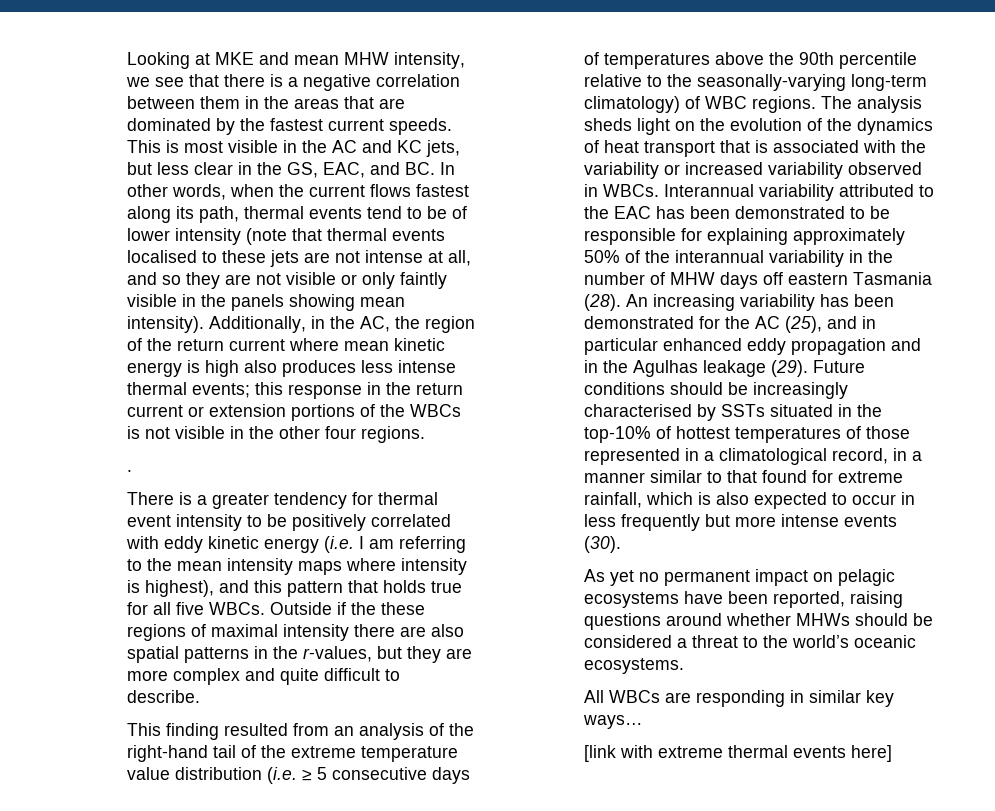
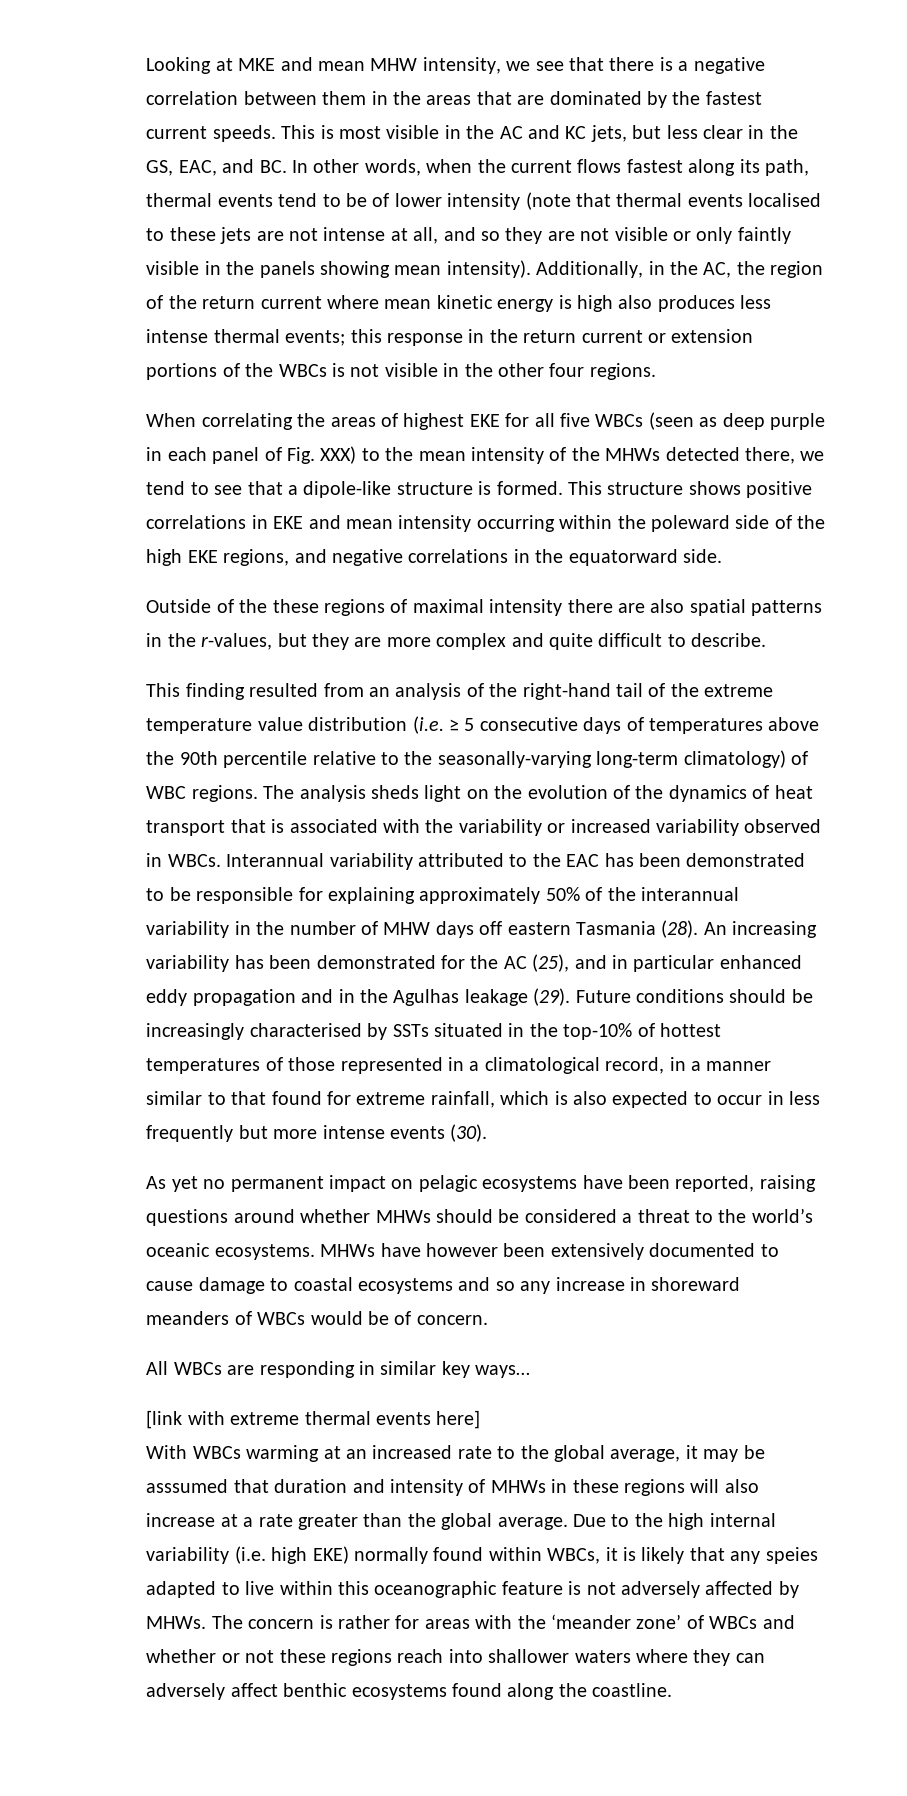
[126,470,132,472] [126,492,438,509] [126,514,451,531] [125,536,466,553] [126,558,467,575] [126,580,462,597] [126,602,346,615] . // There is a greater tendency for thermal event intensity to be positively correlated with eddy kinetic energy (i.e. I am referring to the mean intensity maps where intensity is highest), and this pattern that holds true for all five WBCs. Outside if -> [146,412,826,430] [146,446,825,464] [146,481,813,498] [146,515,826,532] [146,549,723,566] [146,599,234,613] When correlating the areas of highest EKE for all five WBCs (seen as deep purple in each panel of Fig. XXX) to the mean intensity of the MHWs detected there, we tend to see that a dipole-like structure is formed. This structure shows positive correlations in EKE and mean intensity occurring within the poleward side of the high EKE regions, and negative correlations in the equatorward side. // Outside of
(684, 666) none -> [320,1243,779,1260] [146,1277,741,1294] [146,1311,488,1325] MHWs have however been extensively documented to cause damage to coastal ecosystems and so any increase in shoreward meanders of WBCs would be of concern.
(892, 753) none -> [146,1445,765,1462] [146,1479,759,1496] [146,1513,776,1530] [146,1546,818,1564] [146,1581,799,1598] [146,1614,795,1629] [146,1649,765,1666] [146,1683,673,1700] // With WBCs warming at an increased rate to the global average, it may be asssumed that duration and intensity of MHWs in these regions will also increase at a rate greater than the global average. Due to the high internal variability (i.e. high EKE) normally found within WBCs, it is likely that any speies adapted to live within this oceanographic feature is not adversely affected by MHWs. The concern is rather for areas with the ‘meander zone’ of WBCs and whether or not these regions reach into shallower waters where they can adversely affect benthic ecosystems found along the coastline.

